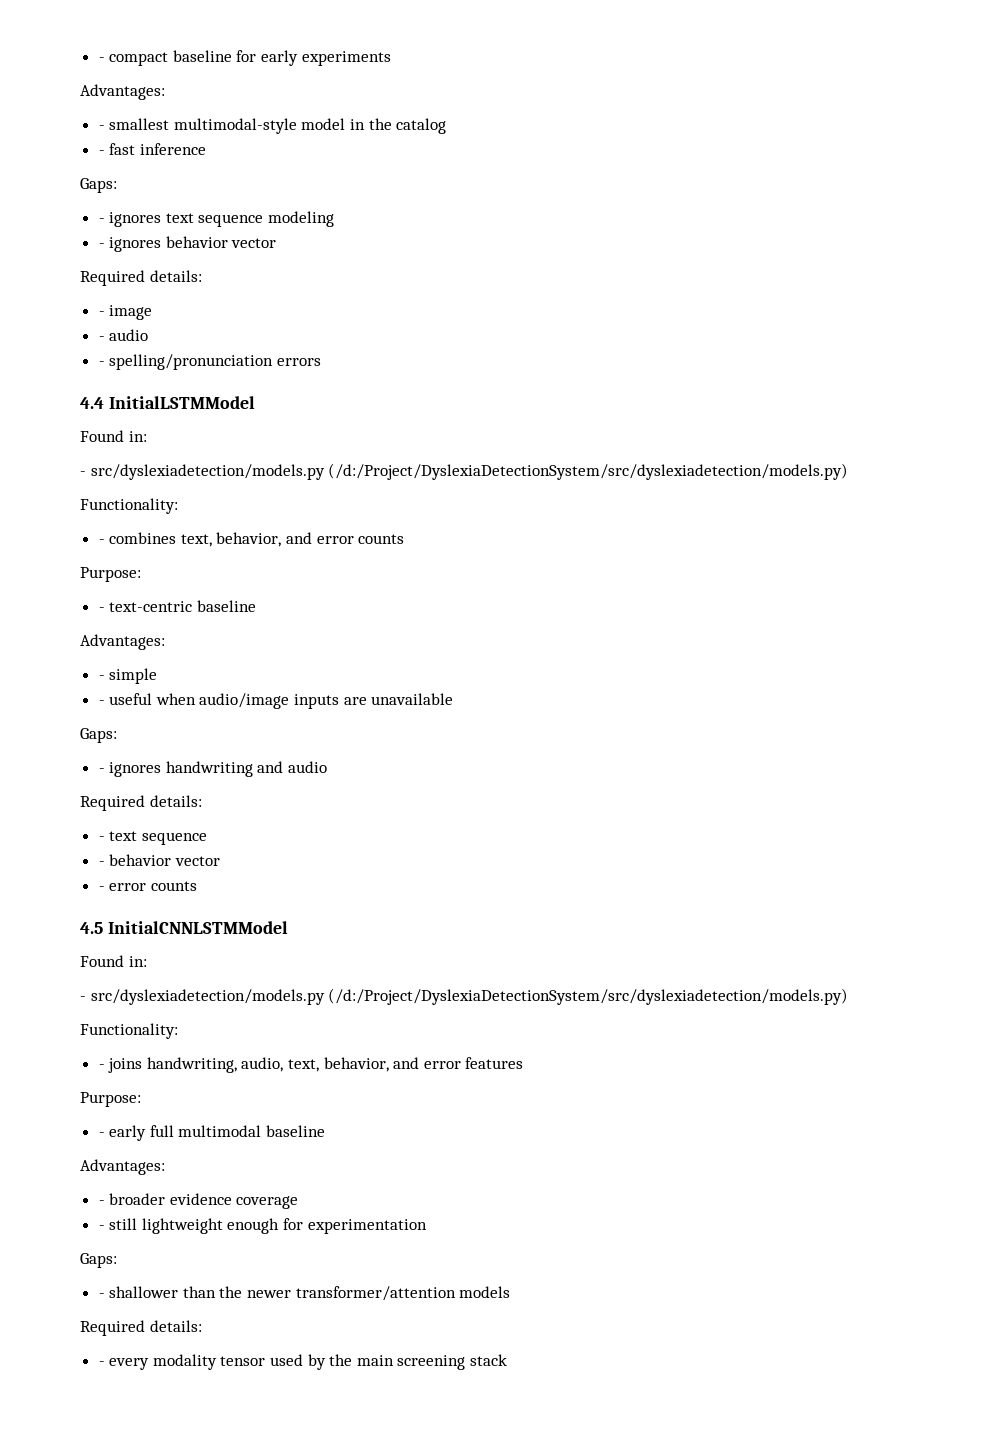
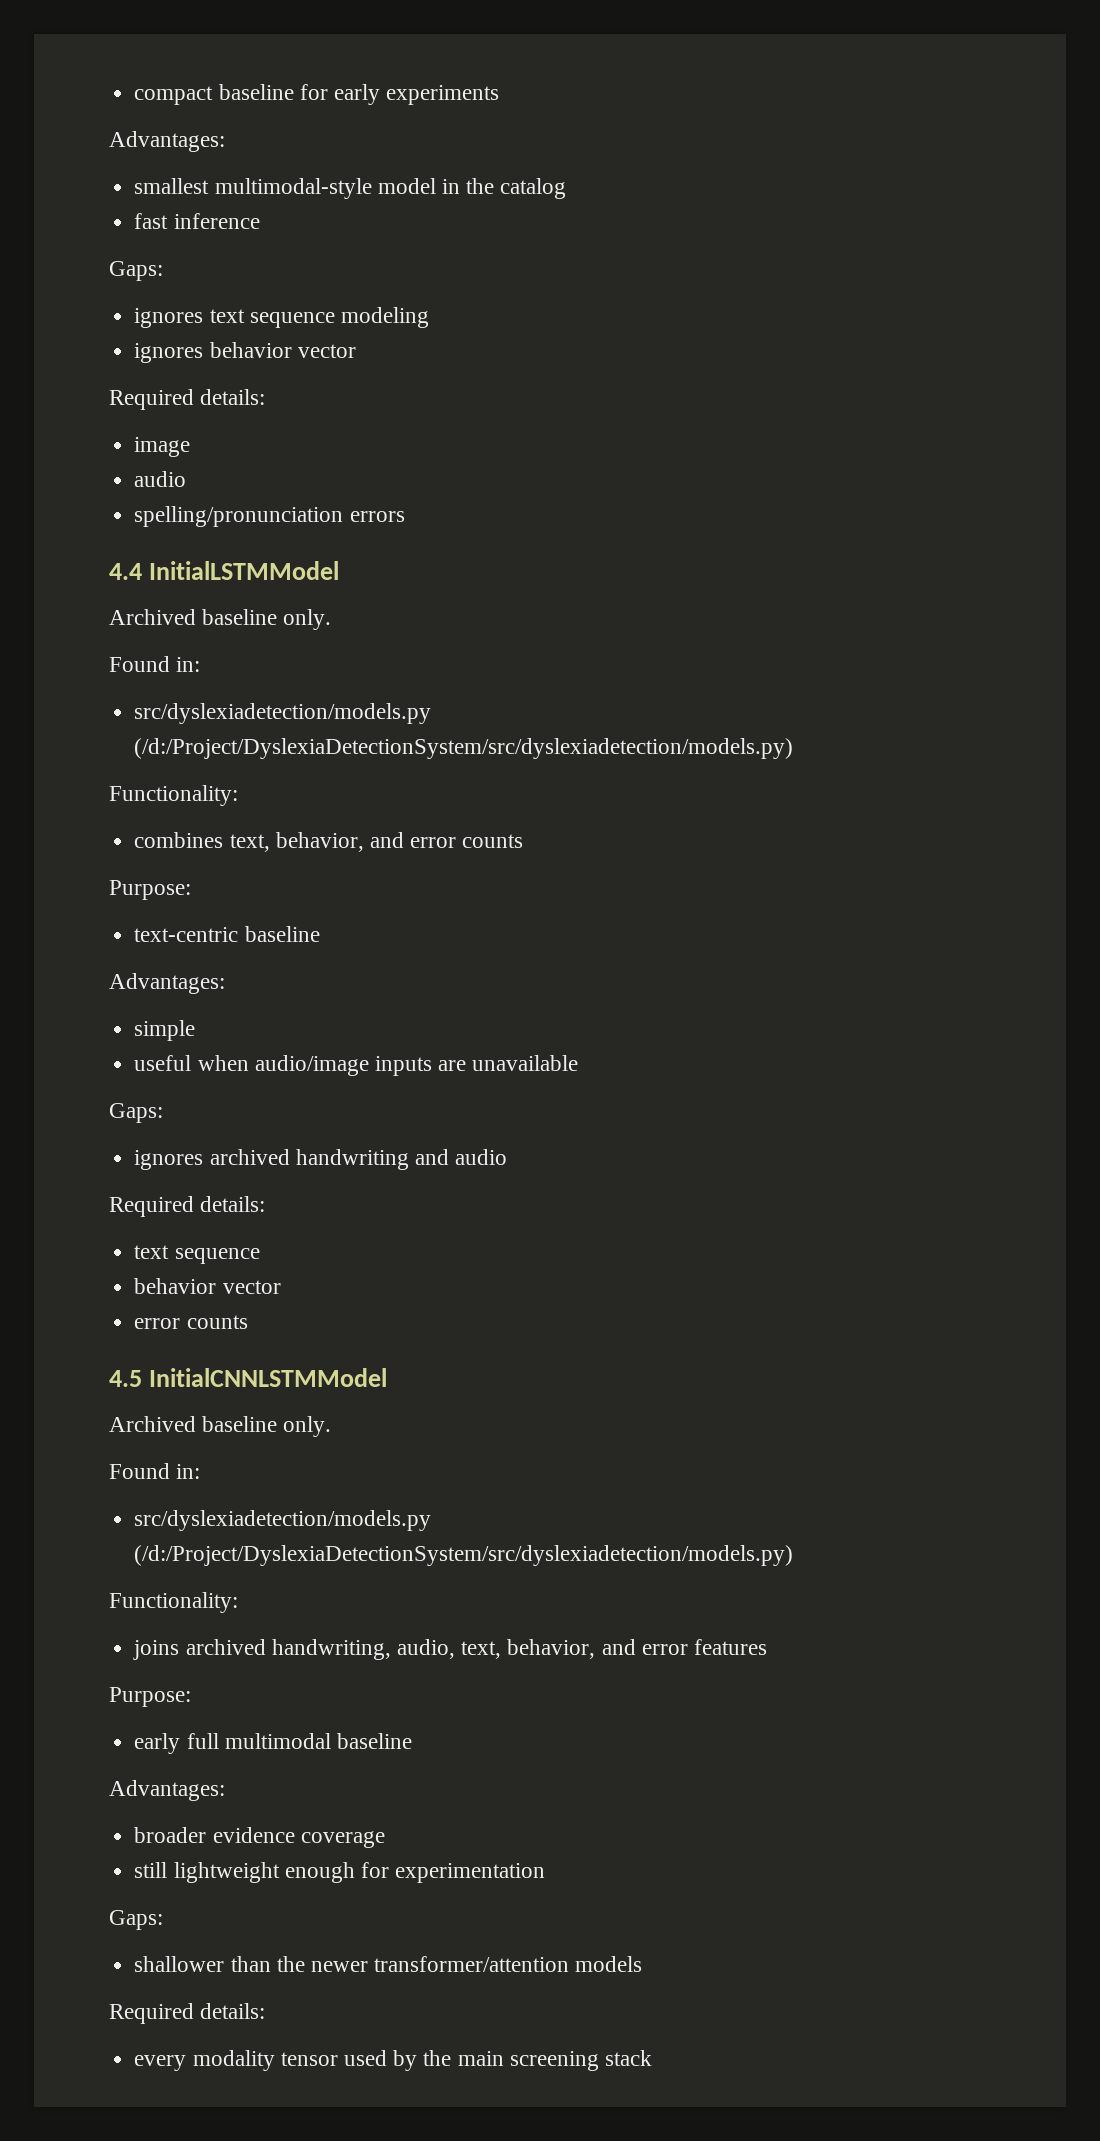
[98,57,105,62] - -> (134, 95) none
[98,125,105,130] - -> (225, 141) none
[98,150,105,155] - -> (567, 188) none
[98,218,105,223] - -> (163, 271) none
[98,243,105,248] - -> (429, 317) none
[98,311,105,316] - -> (266, 397) none
[98,329,149,341] [98,361,105,366] - audio // - -> [134,471,187,487] audio //
[80,430,147,442] [80,463,849,480] [80,498,178,514] [98,539,105,544] // Found in: // - src/dyslexiadetection/models.py (/d:/Project/DyslexiaDetectionSystem/src/dyslexiadetection/models.py) // Functionality: // - -> [109,609,332,630] [109,656,201,672] [134,703,432,724] [134,738,794,759] [109,785,238,806] // Archived baseline only. // Found in: // src/dyslexiadetection/models.py (/d:/Project/DyslexiaDetectionSystem/src/dyslexiadetection/models.py) // Functionality: //
[98,607,105,612] - -> (191, 890) none
[98,675,105,680] - -> (225, 983) none
[98,700,105,705] - -> (196, 1030) none
[98,762,162,777] - ignores -> [134,1149,290,1170] ignores archived
[98,836,105,841] - -> (266, 1204) none
[98,854,220,866] [98,886,105,891] - behavior vector // - -> [134,1278,281,1294] behavior vector //
[80,955,147,967] [80,988,849,1005] [80,1023,178,1039] [98,1058,143,1073] // Found in: // - src/dyslexiadetection/models.py (/d:/Project/DyslexiaDetectionSystem/src/dyslexiadetection/models.py) // Functionality: // - joins -> [109,1416,332,1437] [109,1463,201,1479] [134,1510,432,1531] [134,1545,794,1566] [109,1592,238,1613] [133,1639,266,1660] // Archived baseline only. // Found in: // src/dyslexiadetection/models.py (/d:/Project/DyslexiaDetectionSystem/src/dyslexiadetection/models.py) // Functionality: // joins archived
[98,1132,105,1137] - -> (191, 1697) none
[98,1200,105,1205] - -> (225, 1790) none
[98,1225,105,1230] - -> (385, 1839) none
[98,1293,105,1298] - -> (163, 1920) none
[98,1361,105,1366] - -> (266, 2011) none

